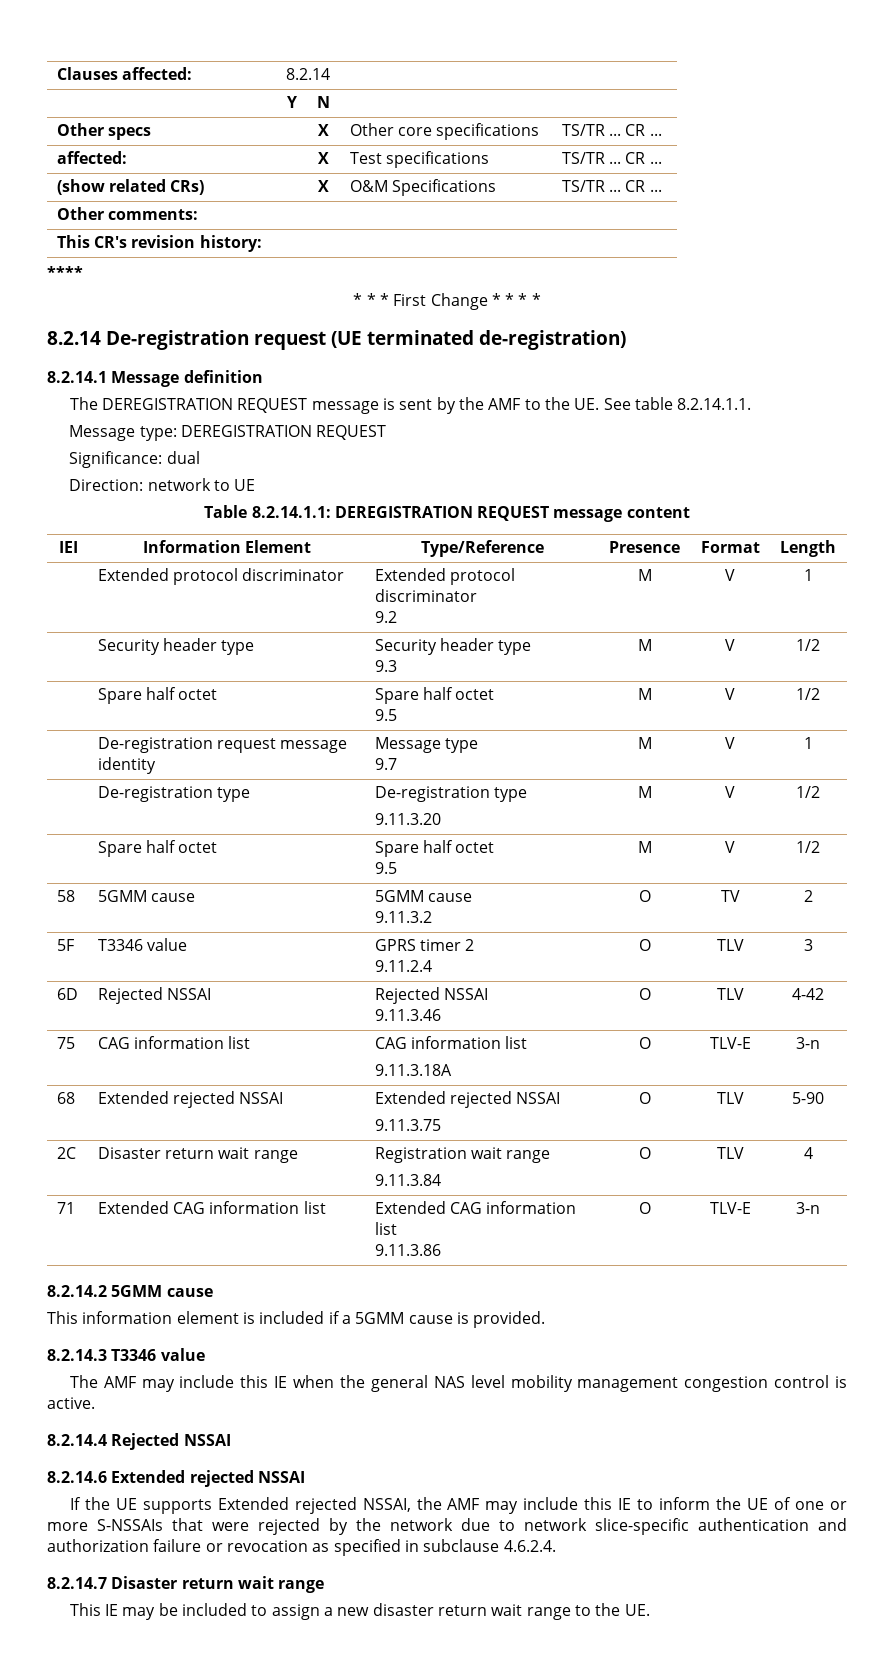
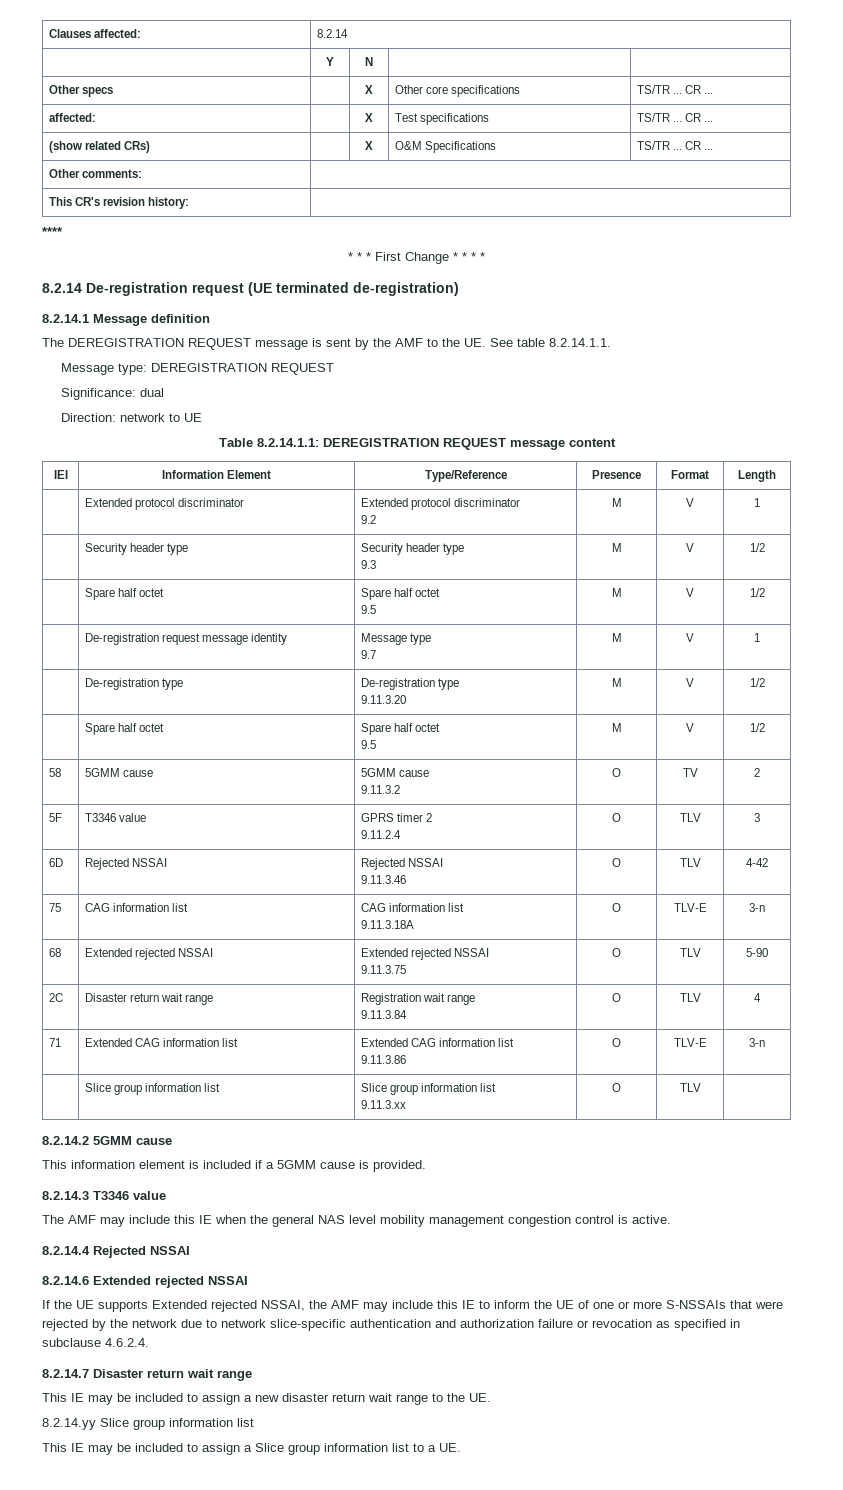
(820, 1208) none -> [85,1083,221,1095] [361,1083,497,1095] [361,1100,407,1109] [612,1083,621,1092] [679,1083,701,1092] // | Slice group information list | Slice group information list // 9.11.3.xx | O | TLV |
(650, 1610) none -> [42,1418,254,1430] [42,1443,461,1455] // 8.2.14.yy Slice group information list // This IE may be included to assign a Slice group information list to a UE.

